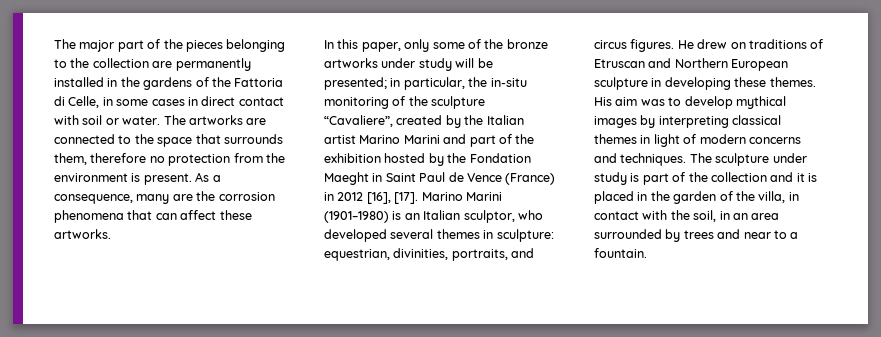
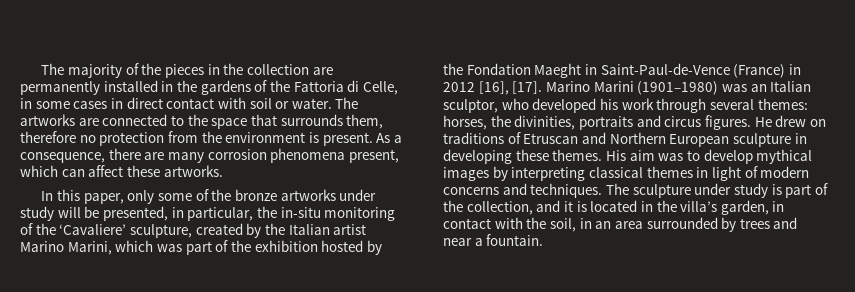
[54,39,144,52] The major part -> [41,63,123,78] The majority
[226,39,286,52] [54,59,67,68] belonging to -> [207,64,220,75] in
[136,191,275,204] [54,210,153,223] many are the corrosion phenomena that -> [108,148,399,163] [20,165,58,177] there are many corrosion phenomena present, which
[324,77,387,90] presented; -> [102,206,168,221] presented,
[431,96,486,109] [324,115,393,127] sculpture “Cavaliere”, -> [59,224,192,238] ‘Cavaliere’ sculpture,
[403,134,467,144] Marini and -> [67,240,182,255] Marini, which was
[385,172,502,182] Saint Paul de Vence -> [600,63,730,75] Saint-Paul-de-Vence
[392,211,402,220] is -> [721,84,747,92] was
[390,229,554,242] [324,248,508,261] several themes in sculpture: equestrian, divinities, portraits, -> [599,98,808,113] [443,115,633,130] his work through several themes: horses, the divinities, portraits
[710,172,767,182] collection -> [466,201,533,215] collection,
[594,191,786,204] placed in the garden of the villa, -> [590,200,769,215] located in the villa’s garden,
[773,230,787,239] to -> (472, 242) none

